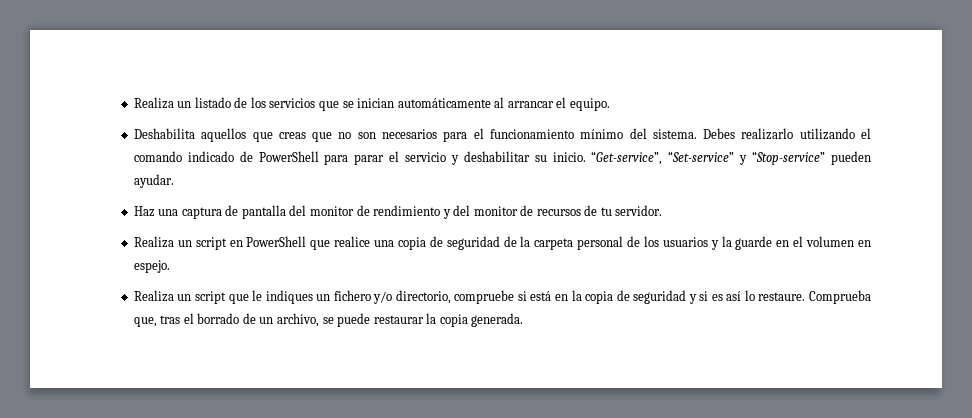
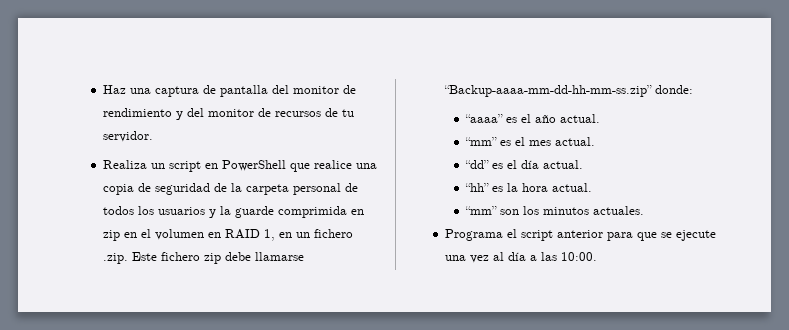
[133,97,610,111] [133,128,871,142] [133,151,871,165] [133,174,174,188] Realiza un listado de los servicios que se inician automáticamente al arrancar el equipo. // Deshabilita aquellos que creas que no son necesarios para el funcionamiento mínimo del sistema. Debes realizarlo utilizando el comando indicado de PowerShell para parar el servicio y deshabilitar su inicio. “Get-service”, “Set-service” y “Stop-service” pueden ayudar. // -> (102, 89) none
(641, 241) none -> [102,206,134,215] todos
(773, 243) none -> [277,206,364,218] [102,230,120,241] comprimida en zip
[133,260,170,273] [133,290,871,304] [133,313,524,327] espejo. // Realiza un script que le indiques un fichero y/o directorio, compruebe si está en la copia de seguridad y si es así lo restaure. Comprueba que, tras el borrado de un archivo, se puede restaurar la copia generada. -> [224,229,353,241] [102,252,304,264] [443,85,693,97] [464,114,600,123] [464,137,595,146] [464,160,583,169] [464,183,592,192] [464,206,644,215] [444,229,716,241] [444,252,597,263] RAID 1, en un fichero .zip. Este fichero zip debe llamarse “Backup-aaaa-mm-dd-hh-mm-ss.zip” donde: // “aaaa” es el año actual. // “mm” es el mes actual. // “dd” es el día actual. // “hh” es la hora actual. // “mm” son los minutos actuales. // Programa el script anterior para que se ejecute una vez al día a las 10:00.

